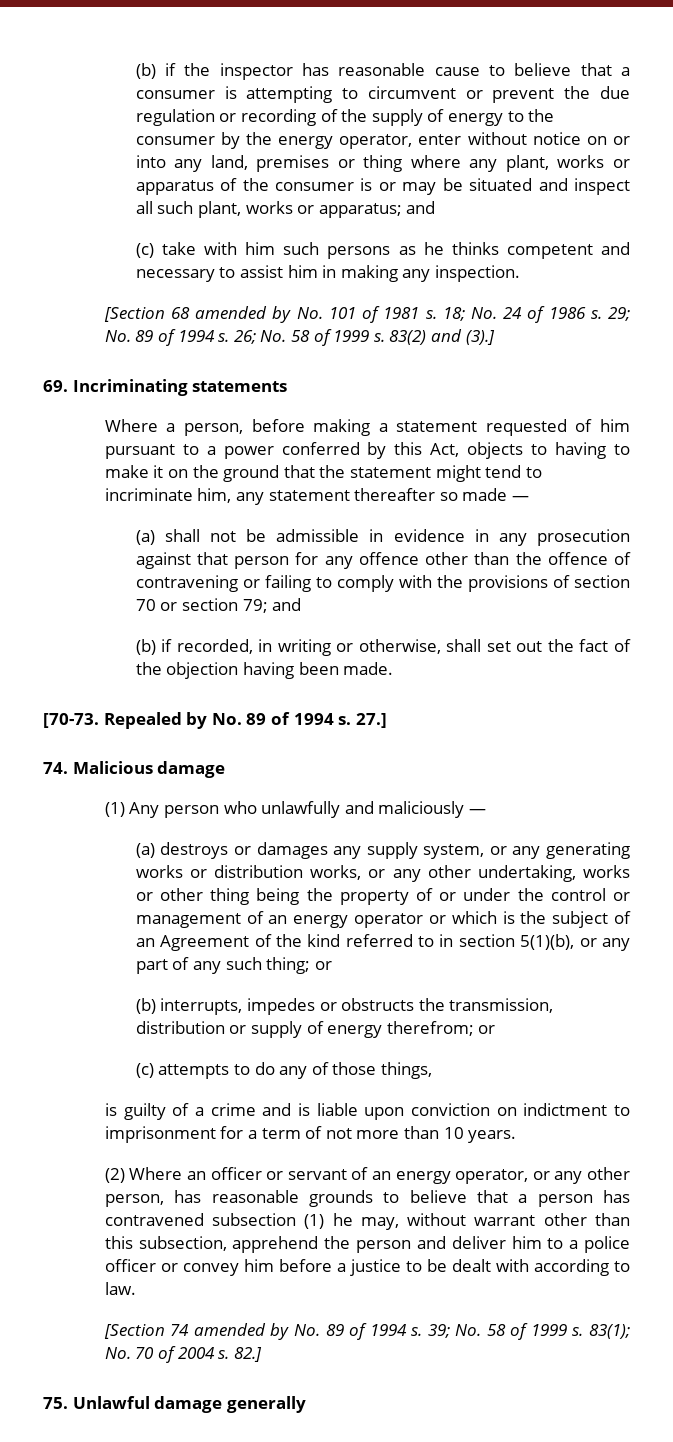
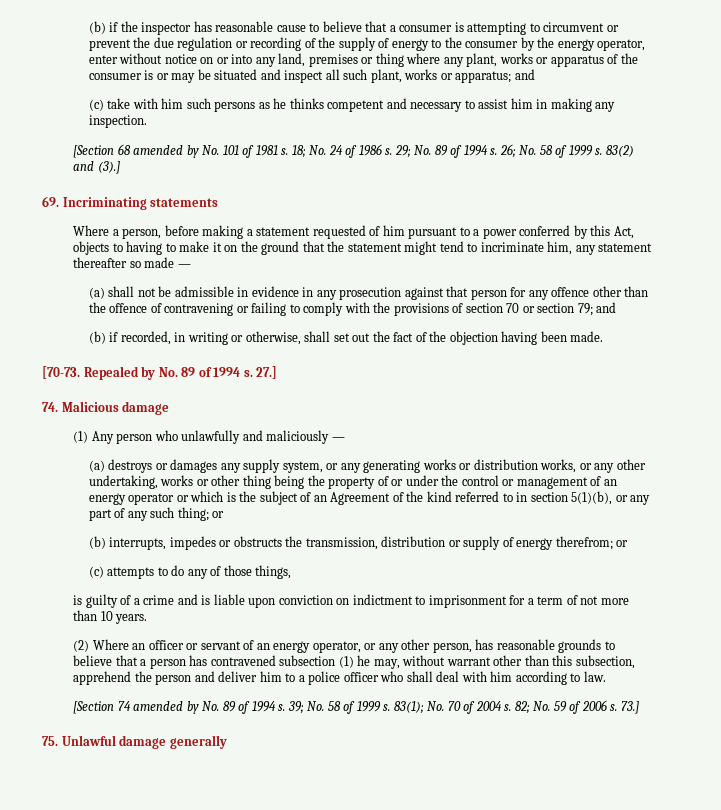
[160,1259,529,1276] or convey him before a justice to be dealt with -> [380,671,513,682] who shall deal with him
[233,1347,262,1362] 82.] -> [514,700,639,714] 82; No. 59 of 2006 s. 73.]

